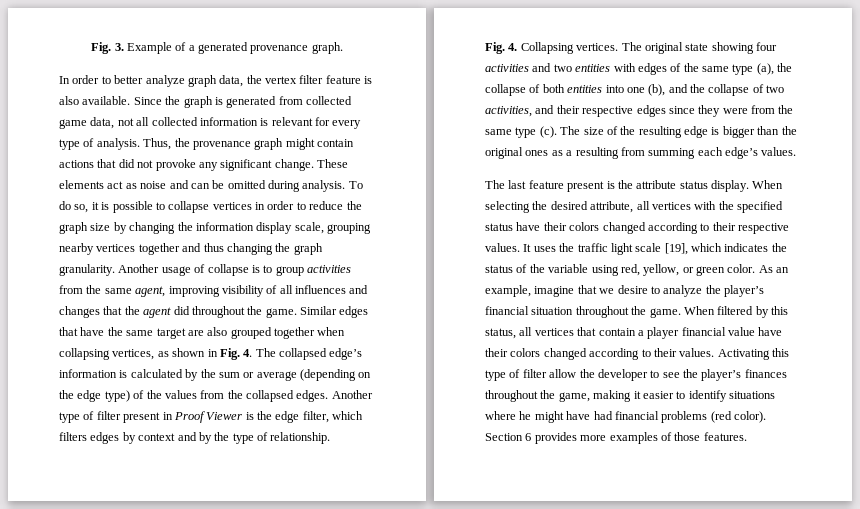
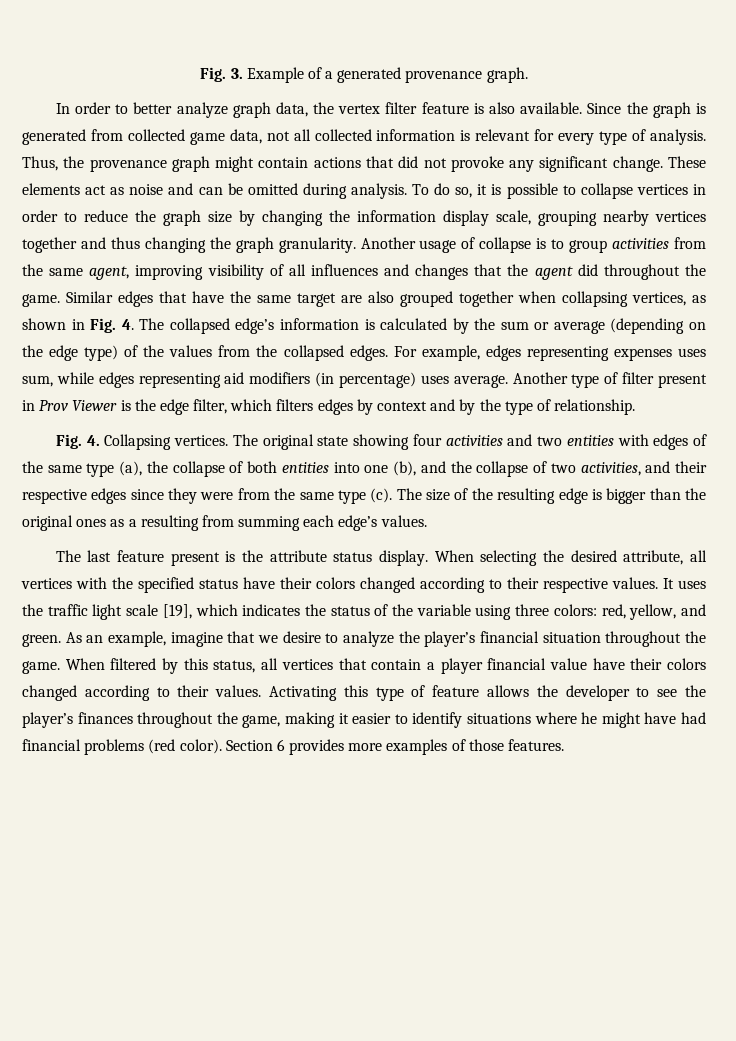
(329, 396) none -> [393,345,706,361] [22,372,508,388] For example, edges representing expenses uses sum, while edges representing aid modifiers (in percentage) uses average.
[173,411,205,423] Proof -> [39,400,69,411] Prov
[620,264,756,276] red, yellow, or green color. -> [515,604,706,620] [22,634,61,647] three colors: red, yellow, and green.
[522,369,577,378] filter allow -> [432,685,529,697] feature allows

